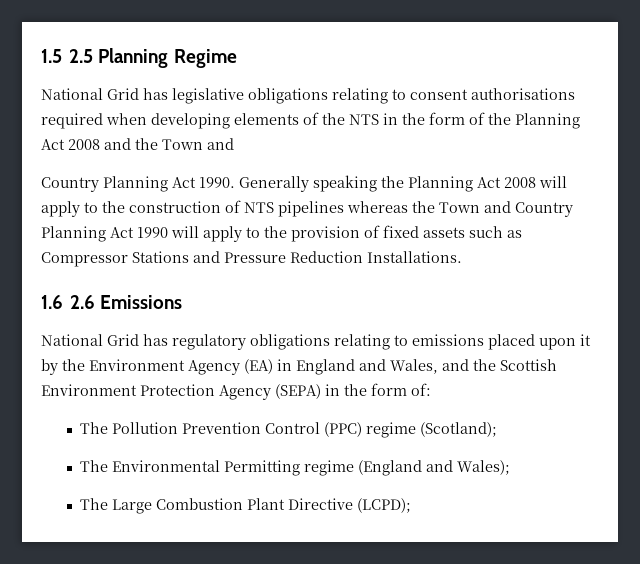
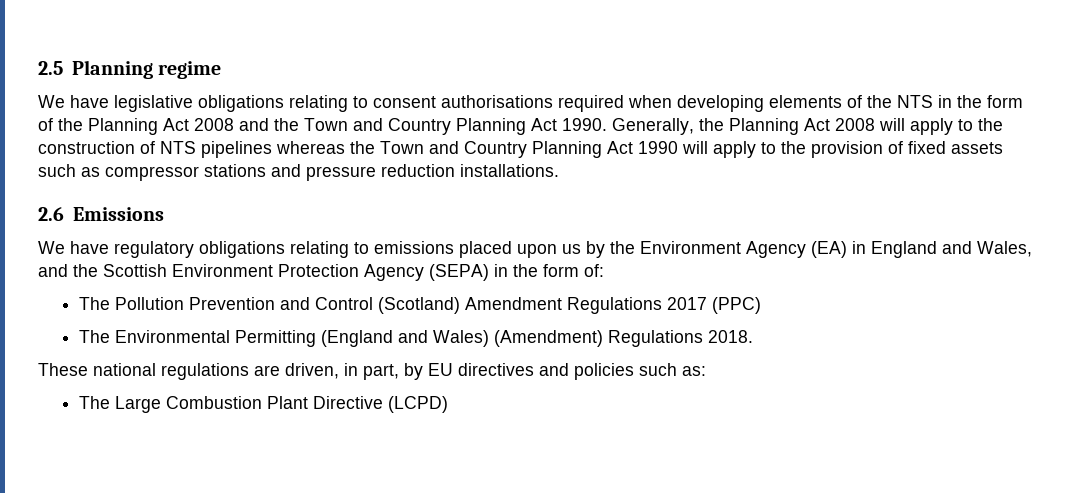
[41,48,237,68] [41,88,168,100] 1.5 2.5 Planning Regime // National Grid has -> [38,60,222,79] [38,95,109,108] 2.5 Planning regime // We have
(234, 144) // -> (383, 124) none
[239,175,377,192] Generally speaking -> [612,118,694,135] Generally,
[41,251,462,267] [41,295,183,309] [41,334,168,346] Compressor Stations and Pressure Reduction Installations. // 1.6 2.6 Emissions // National Grid has -> [105,164,559,181] [38,207,164,221] [38,241,109,254] compressor stations and pressure reduction installations. // 2.6 Emissions // We have
[580,334,591,346] it -> [562,244,581,254] us
[264,422,320,434] Control -> [280,297,708,314] and Control (Scotland) Amendment Regulations 2017
[365,422,497,438] regime (Scotland); -> (762, 305) none
[303,460,354,476] regime -> (317, 338) none
[456,460,510,475] Wales); -> [433,330,754,347] [38,363,706,380] Wales) (Amendment) Regulations 2018. // These national regulations are driven, in part, by EU directives and policies such as:
[356,498,411,513] (LCPD); -> [388,396,449,413] (LCPD)

